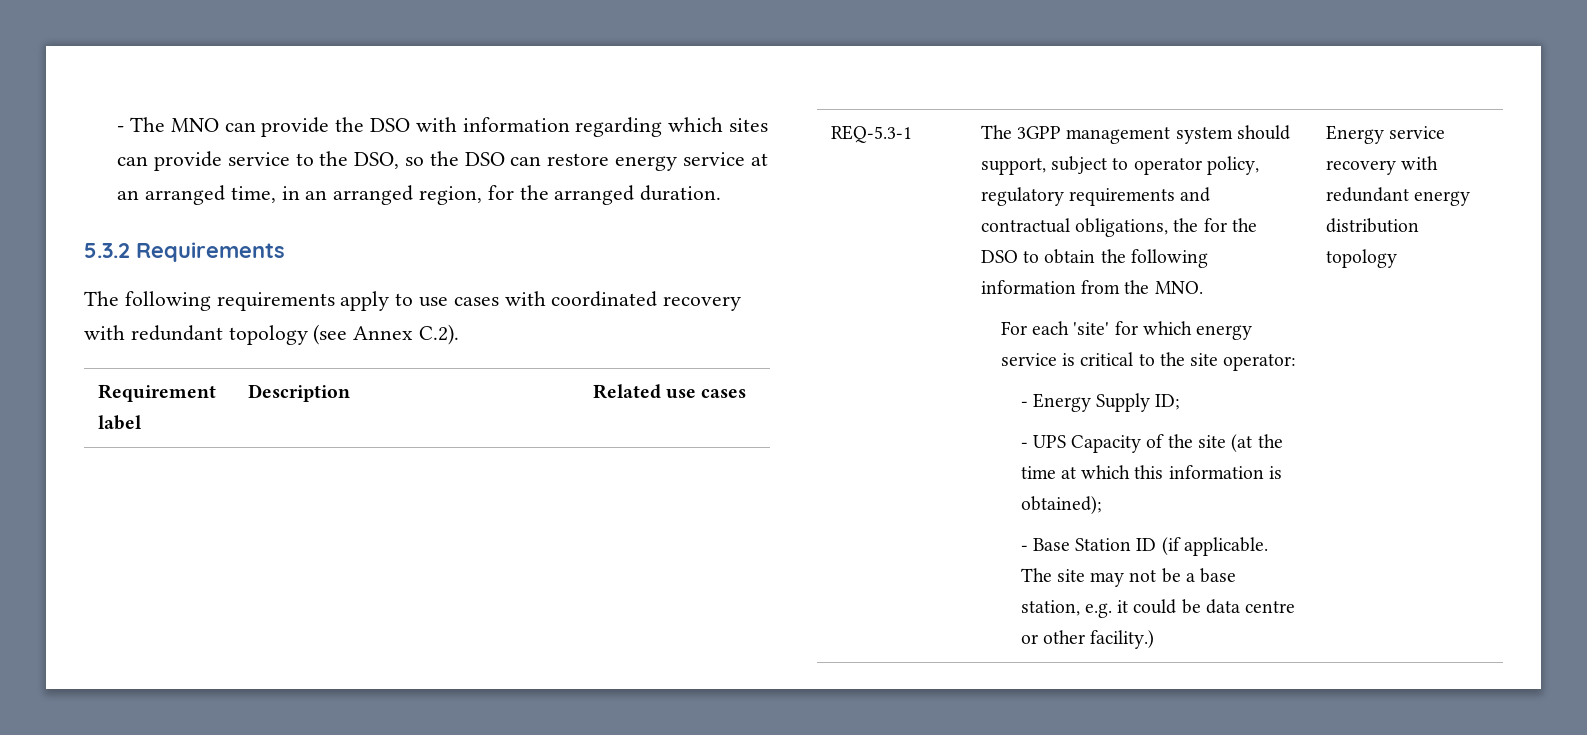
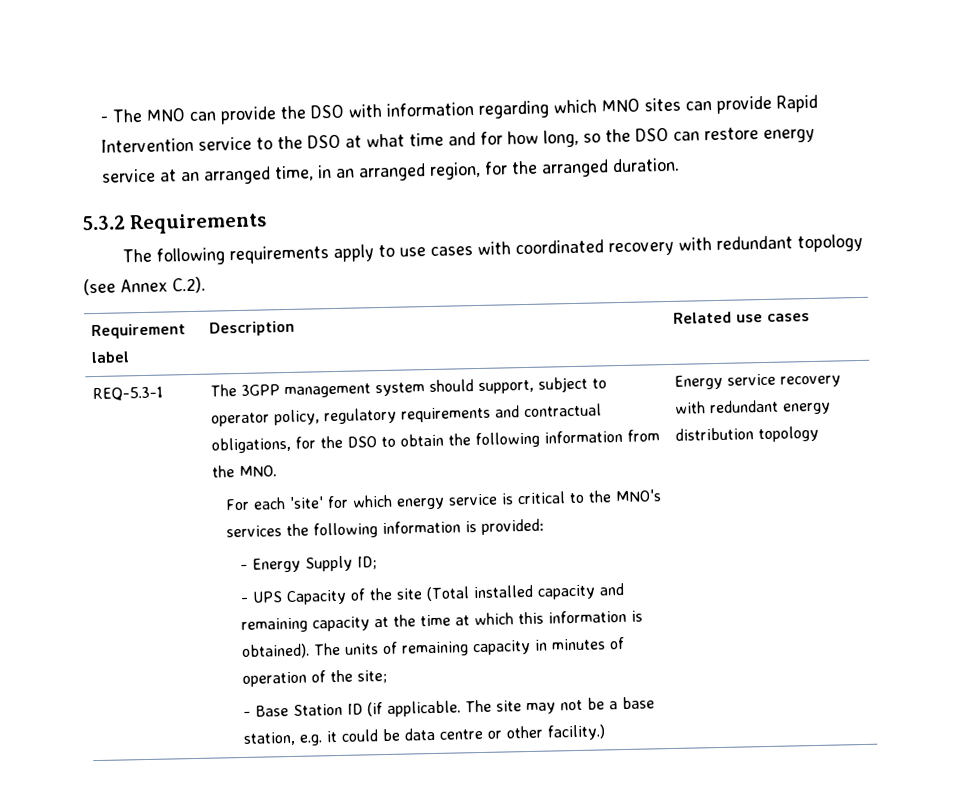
(724, 124) none -> [601,98,641,113] MNO
(222, 161) none -> [776,94,819,113] [101,137,195,153] Rapid Intervention
[354,152,400,169] DSO, -> [307,129,580,149] DSO at what time and for how long,
[1173,218,1199,232] the -> (292, 445) none
[1190,353,1297,371] site operator: -> [615,489,663,503] [226,518,545,539] MNO's services the following information is provided:
[1231,434,1253,452] (at -> [425,582,625,602] [240,616,389,634] (Total installed capacity and remaining capacity at
[1020,496,1102,514] obtained); -> [240,636,625,660] [241,669,387,688] obtained). The units of remaining capacity in minutes of operation of the site;

